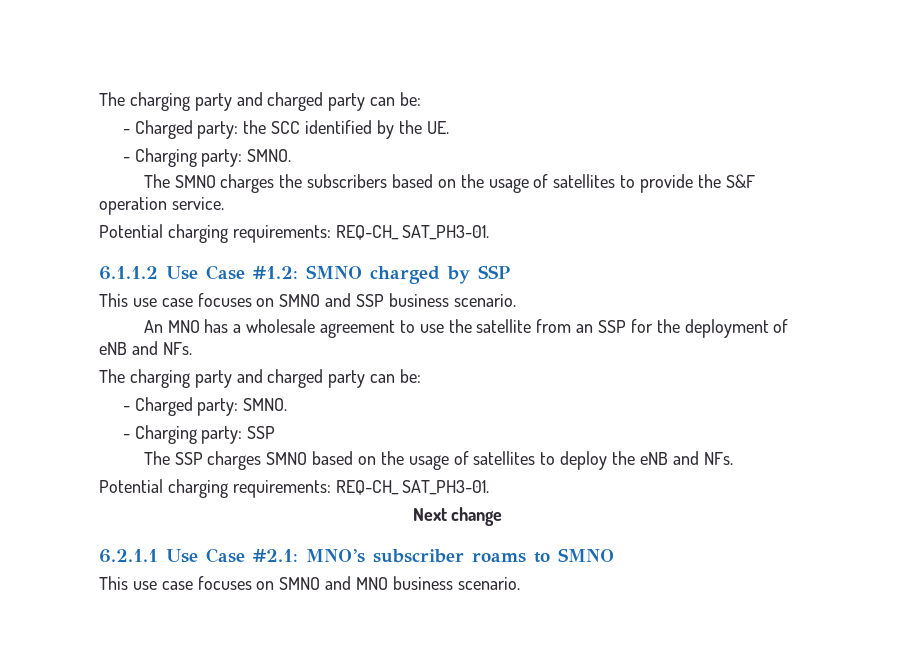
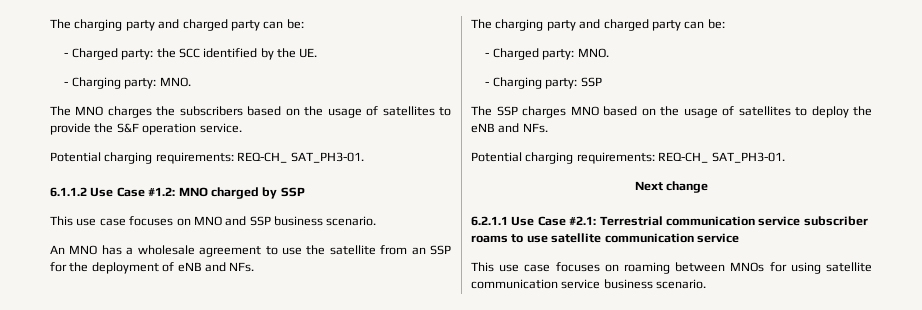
[247,149,292,162] [143,174,216,188] SMNO. // The SMNO -> [159,77,191,87] [50,106,104,116] MNO. // The MNO
[306,265,362,279] SMNO -> [178,187,208,197] MNO
[279,294,321,307] SMNO -> [193,216,222,226] MNO
[243,398,288,411] SMNO. -> [577,48,609,58] MNO.
[266,452,308,465] SMNO -> [570,106,599,116] MNO
[306,548,614,563] [99,576,389,590] MNO’s subscriber roams to SMNO // This use case focuses on SMNO and MNO -> [599,216,868,226] [471,233,739,243] [471,262,872,274] [471,279,601,289] Terrestrial communication service subscriber roams to use satellite communication service // This use case focuses on roaming between MNOs for using satellite communication service

